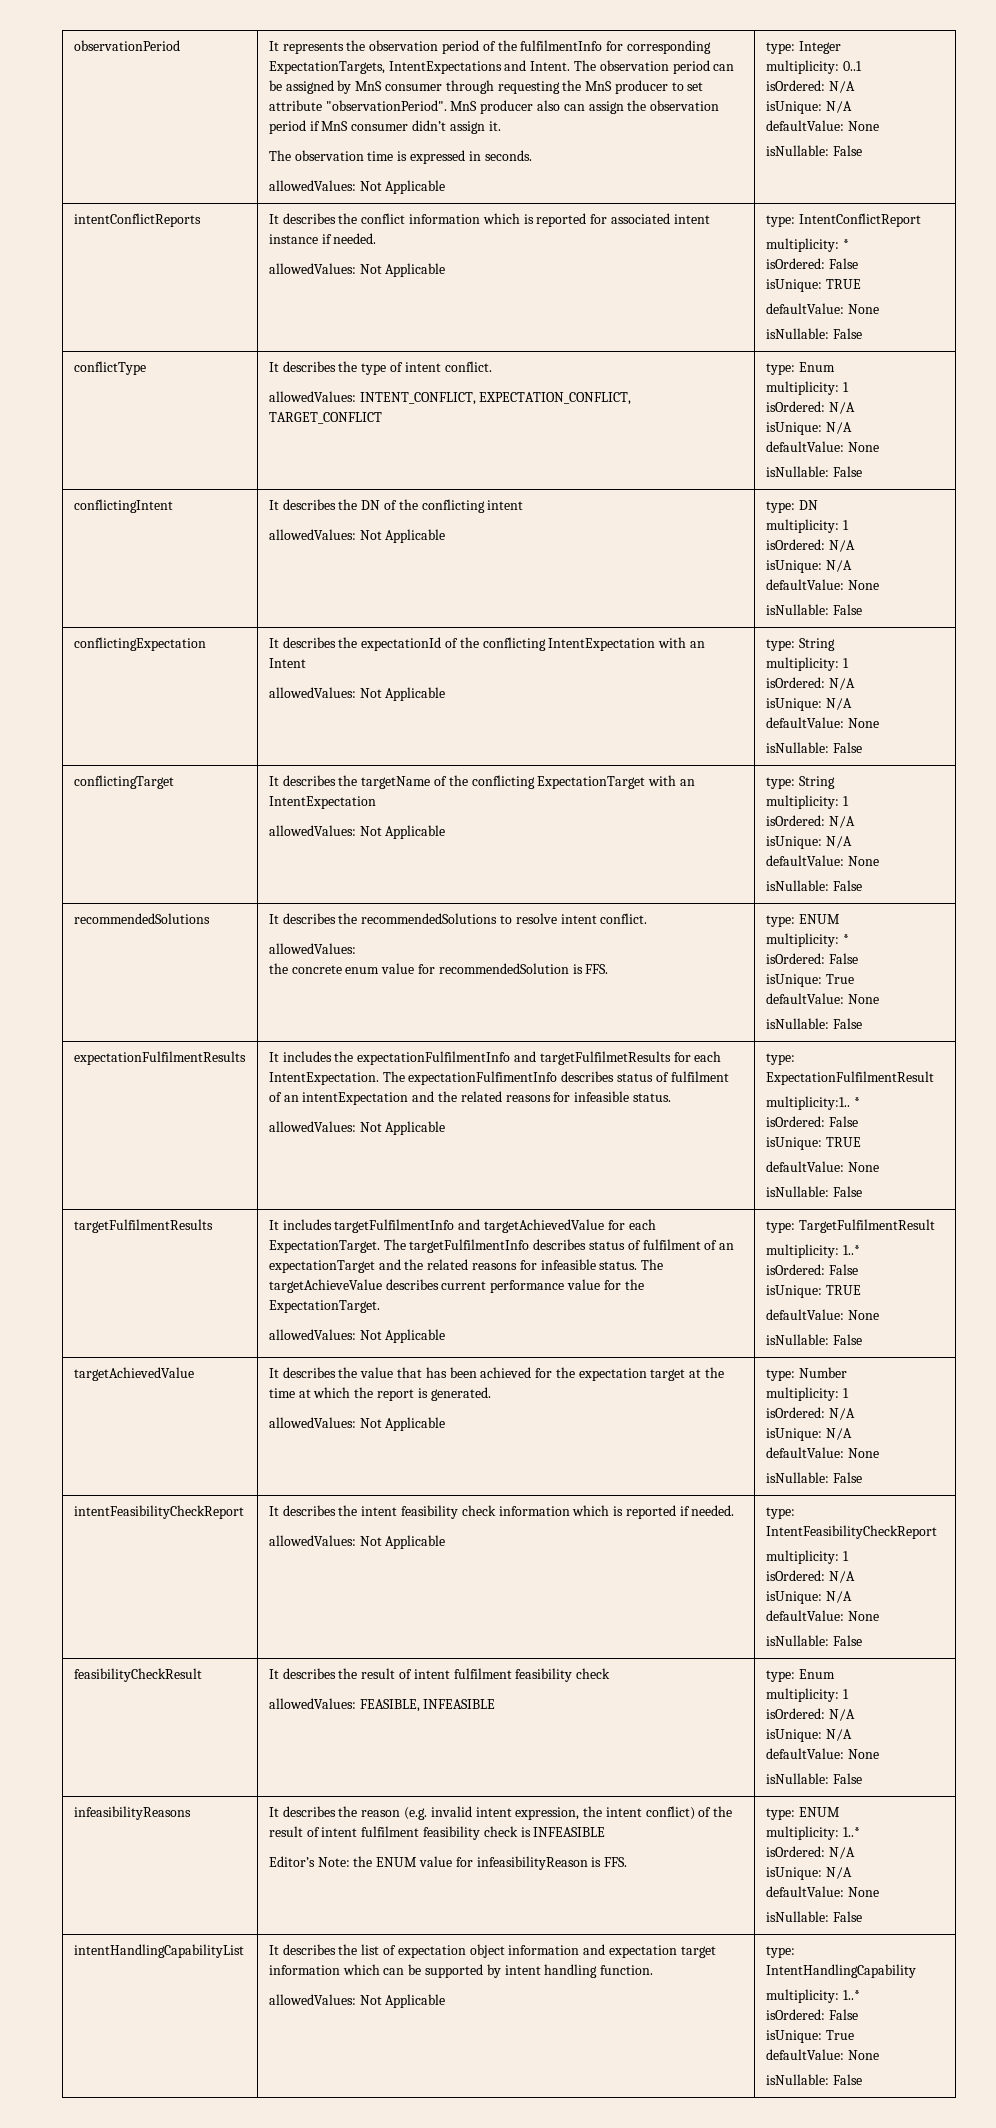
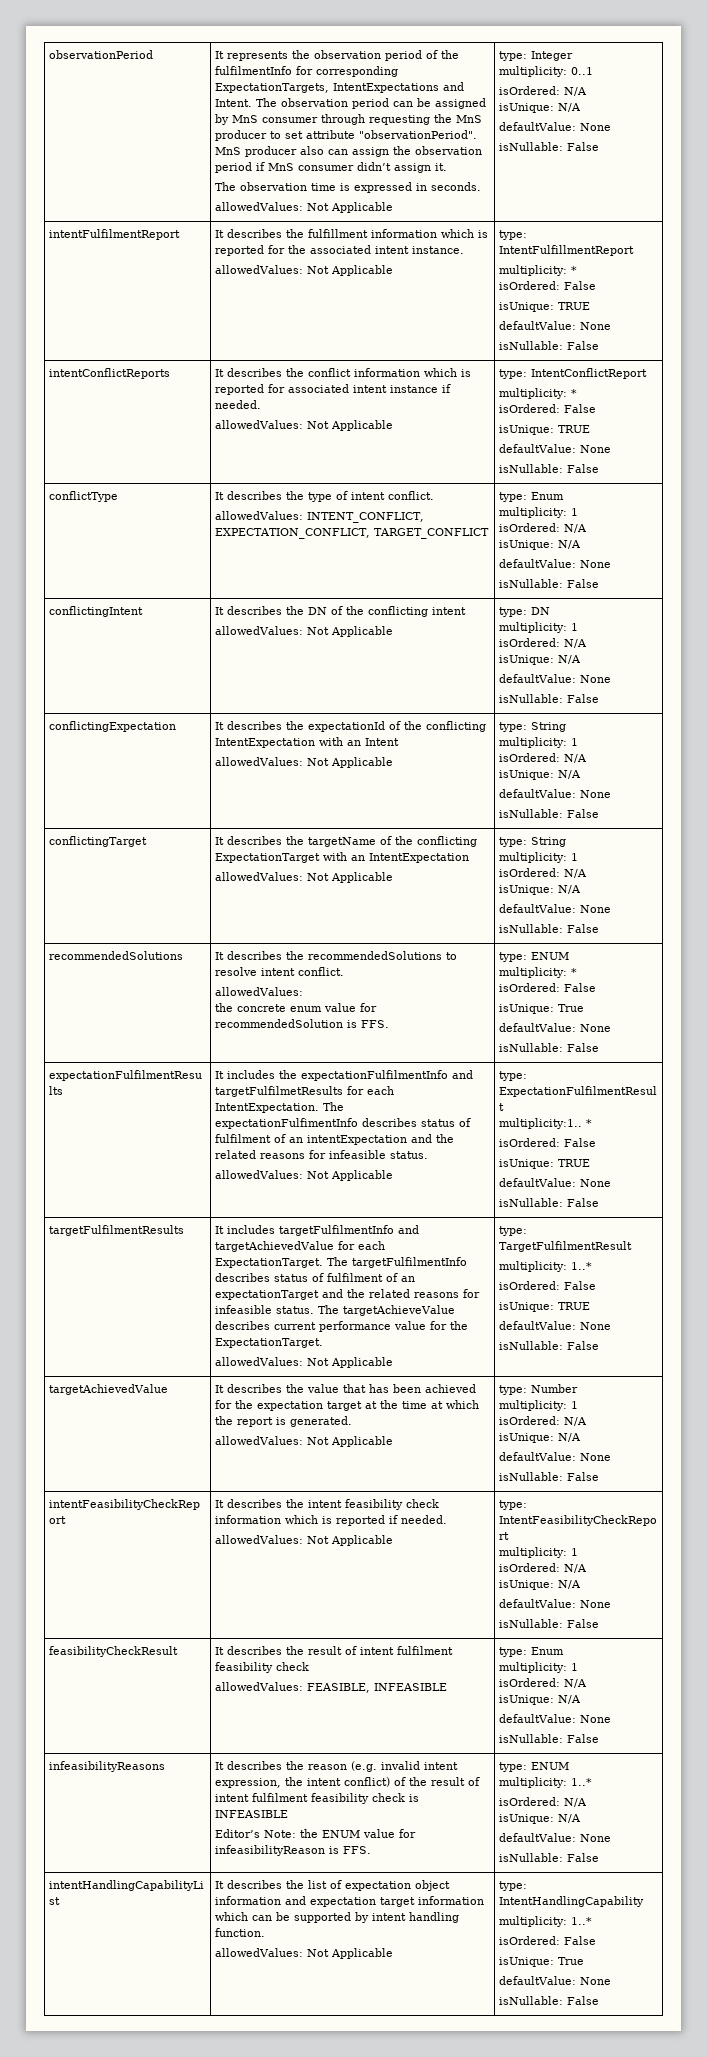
(862, 150) none -> [49,229,181,240] [215,229,489,238] [215,245,465,256] [215,265,394,276] [499,230,528,240] [499,245,635,256] [499,265,578,276] [499,281,597,290] [499,302,591,312] [499,321,612,330] [499,341,600,350] // intentFulfilmentReport | It describes the fulfillment information which is reported for the associated intent instance. // allowedValues: Not Applicable | type: IntentFulfillmentReport // multiplicity: * // isOrdered: False // isUnique: TRUE // defaultValue: None // isNullable: False

